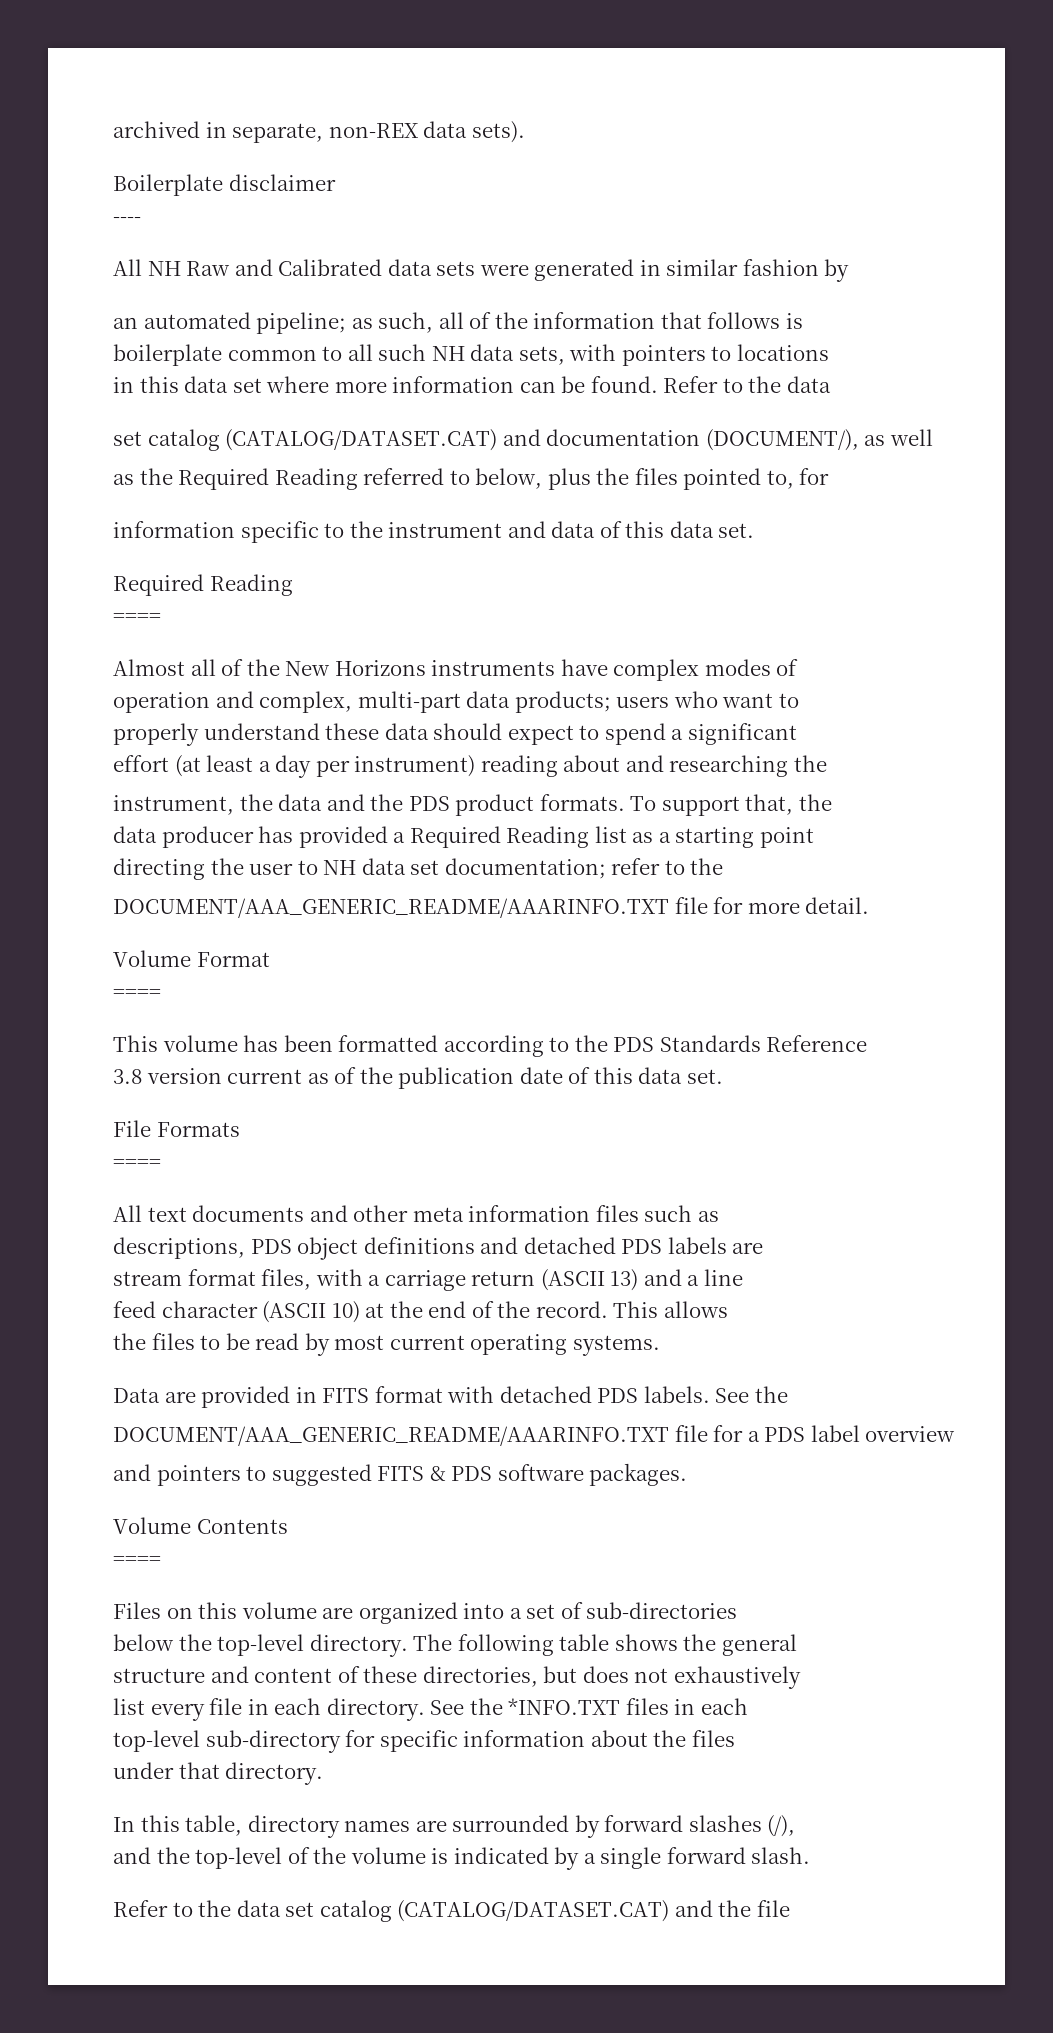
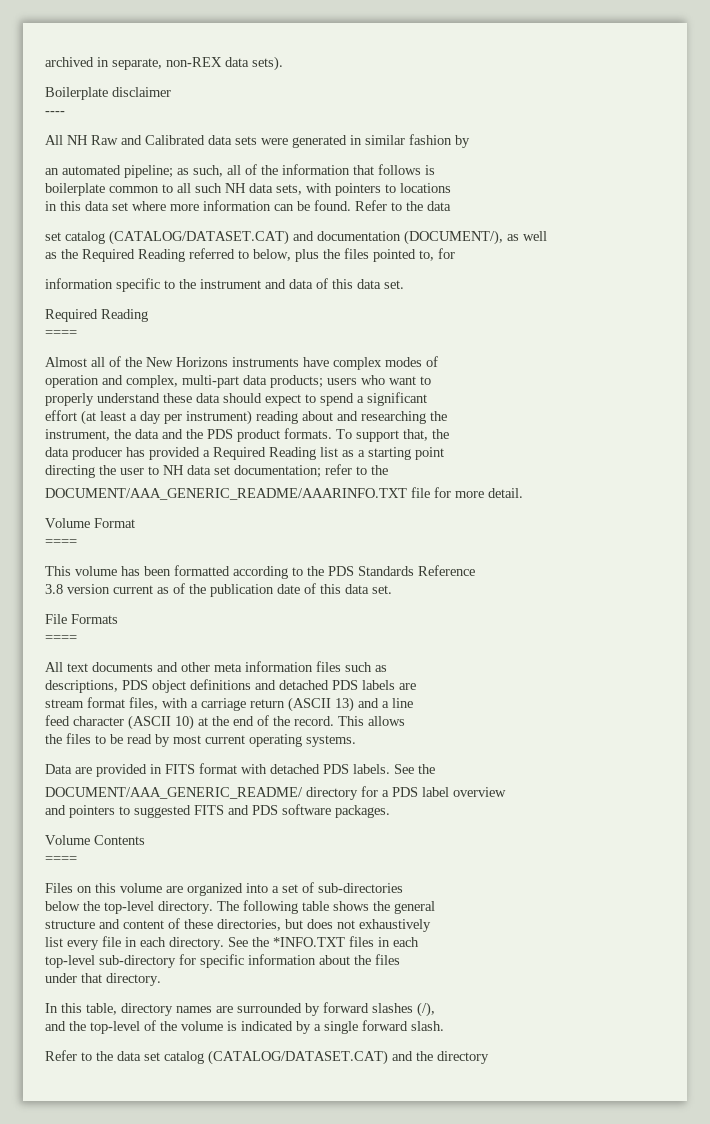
[113,1425,708,1446] DOCUMENT/AAA_GENERIC_README/AAARINFO.TXT file -> [45,787,358,800] DOCUMENT/AAA_GENERIC_README/ directory
[429,1466,446,1481] & -> [228,805,249,815] and
[756,1900,790,1917] file -> [437,1051,489,1064] directory

